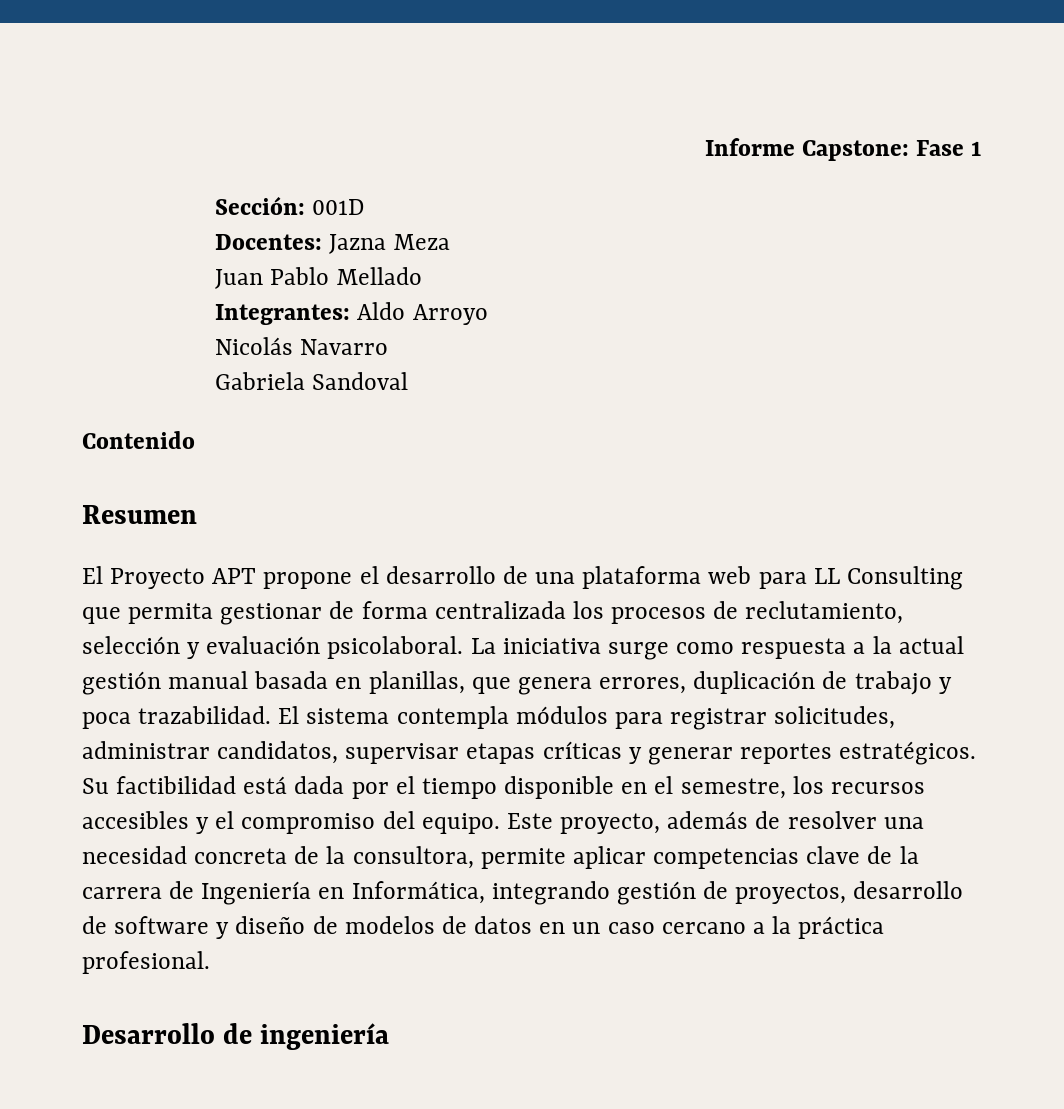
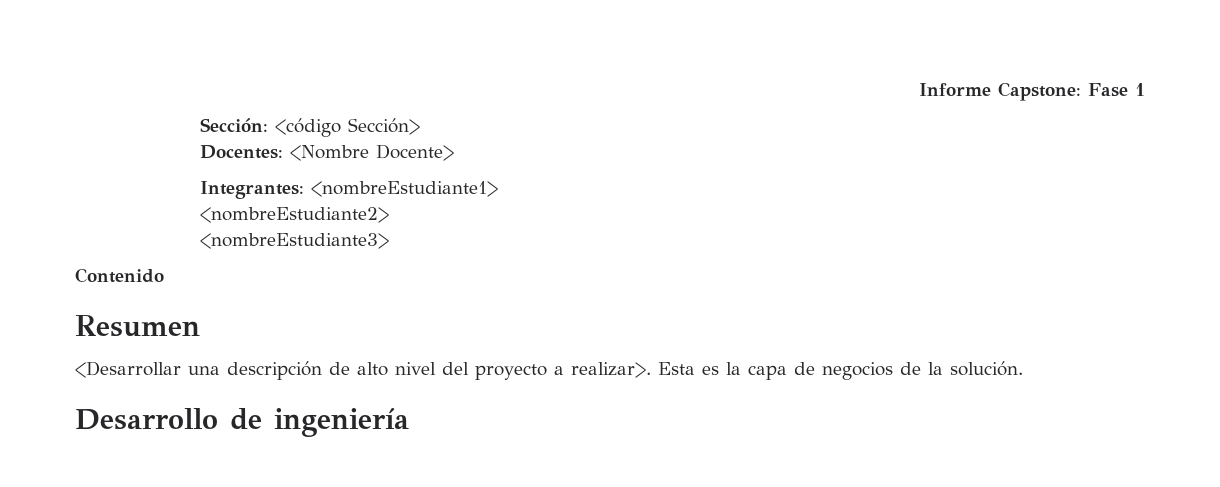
[312,199,365,215] 001D -> [275,118,421,137] <código Sección>
[329,234,450,254] [215,267,422,289] [215,302,488,325] [215,337,389,355] [215,372,409,390] [82,431,195,449] [82,505,197,524] [82,566,963,590] [82,601,904,625] [82,636,964,660] [82,671,952,695] [82,706,896,730] [82,741,977,765] [82,776,925,799] [82,811,924,834] [82,846,919,869] [82,881,964,905] [82,916,885,939] [82,951,210,974] Jazna Meza // Juan Pablo Mellado // Integrantes: Aldo Arroyo // Nicolás Navarro // Gabriela Sandoval // Contenido // Resumen // El Proyecto APT propone el desarrollo de una plataforma web para LL Consulting que permita gestionar de forma centralizada los procesos de reclutamiento, selección y evaluación psicolaboral. La iniciativa surge como respuesta a la actual gestión manual basada en planillas, que genera errores, duplicación de trabajo y poca trazabilidad. El sistema contempla módulos para registrar solicitudes, administrar candidatos, supervisar etapas críticas y generar reportes estratégicos. Su factibilidad está dada por el tiempo disponible en el semestre, los recursos accesibles y el compromiso del equipo. Este proyecto, además de resolver una necesidad concreta de la consultora, permite aplicar competencias clave de la carrera de Ingeniería en Informática, integrando gestión de proyectos, desarrollo de software y diseño de modelos de datos en un caso cercano a la práctica profesional. -> [290,144,455,161] [200,181,499,199] [200,207,390,223] [200,233,390,249] [75,268,164,283] [75,315,200,337] [75,361,1023,380] <Nombre Docente> // Integrantes: <nombreEstudiante1> // <nombreEstudiante2> // <nombreEstudiante3> // Contenido // Resumen // <Desarrollar una descripción de alto nivel del proyecto a realizar>. Esta es la capa de negocios de la solución.

